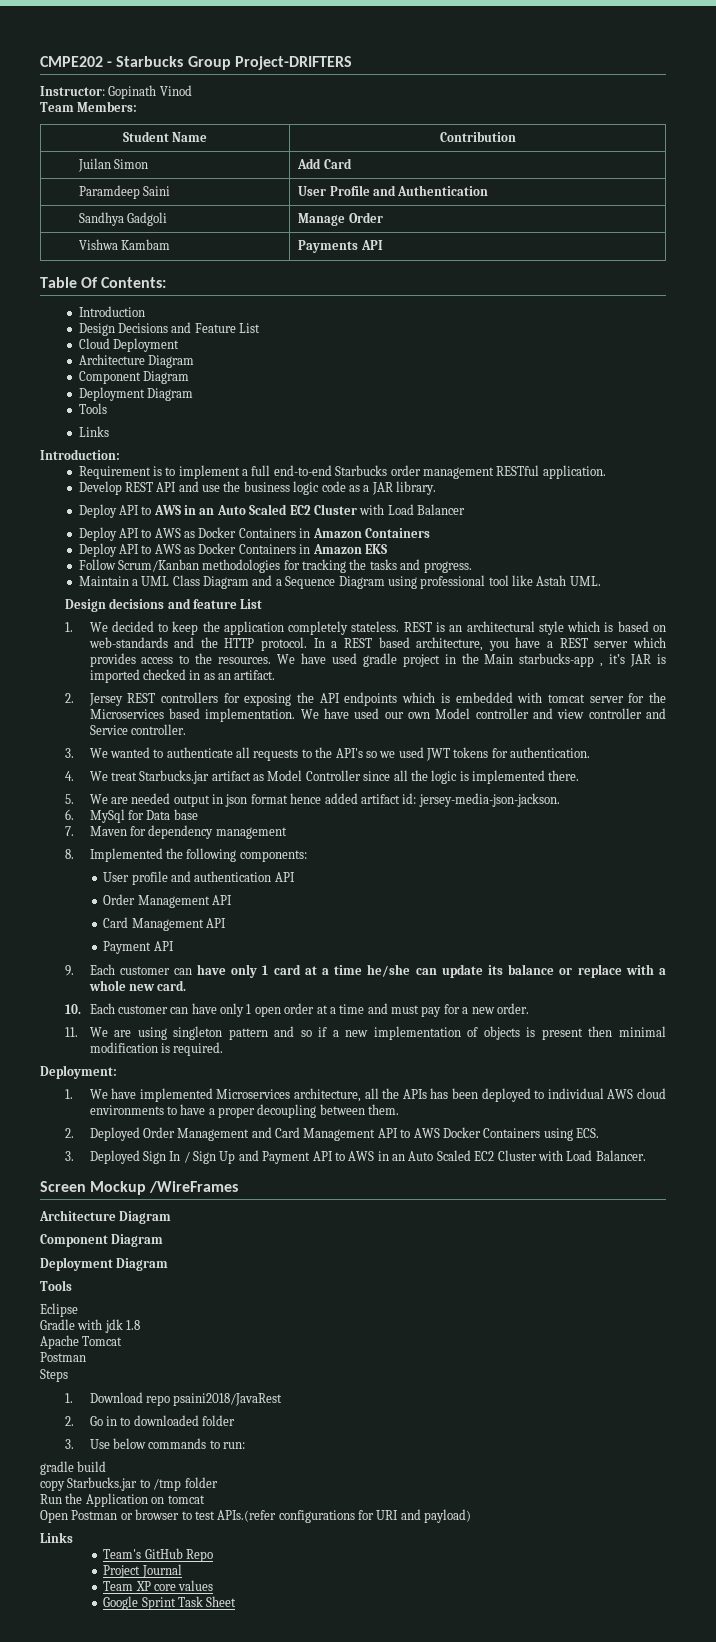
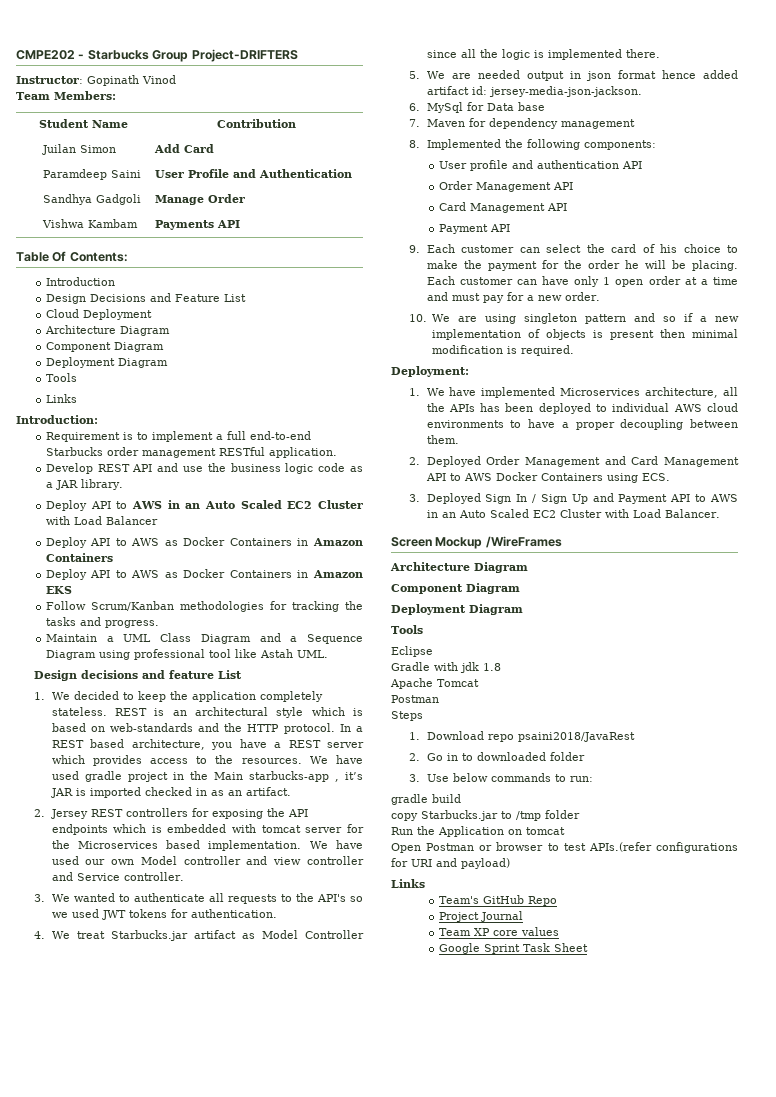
[197,964,667,978] [88,980,187,991] [64,1004,81,1014] have only 1 card at a time he/she can update its balance or replace with a whole new card. // 10. -> [546,244,738,253] [426,260,738,271] select the card of his choice to make the payment for the order he will be placing.
[64,1027,78,1037] 11. -> [408,314,427,322] 10.

